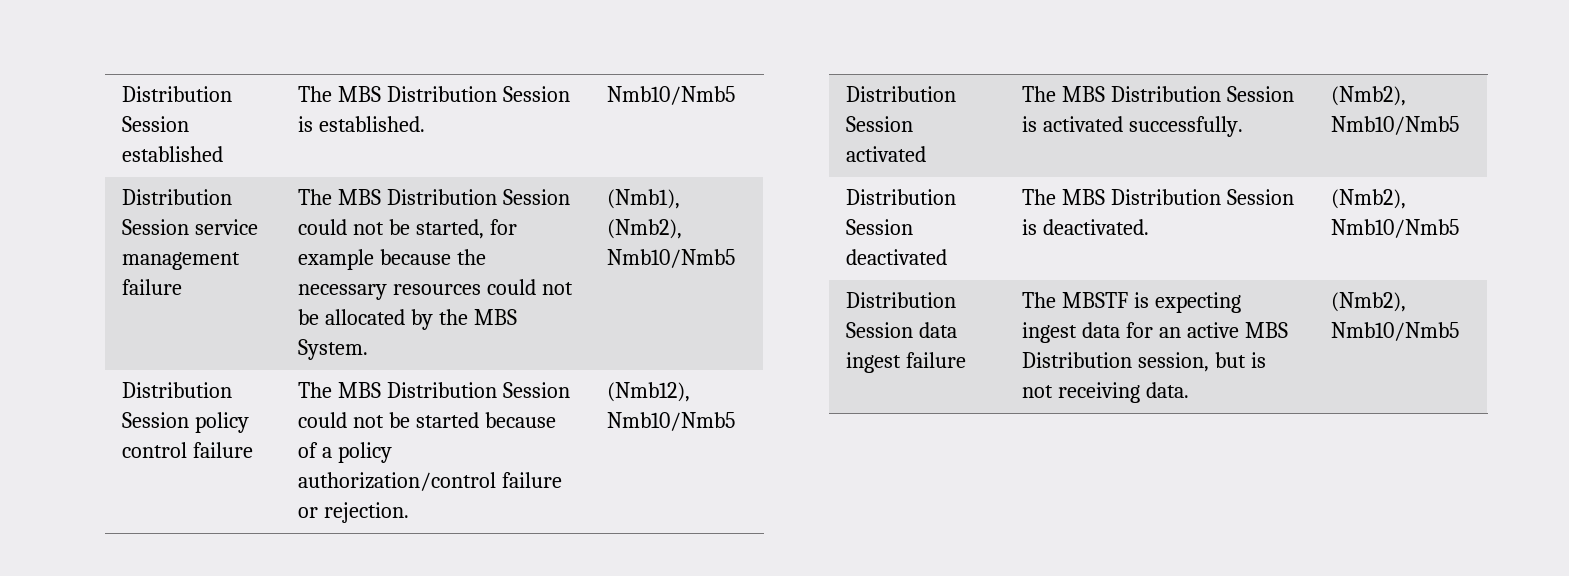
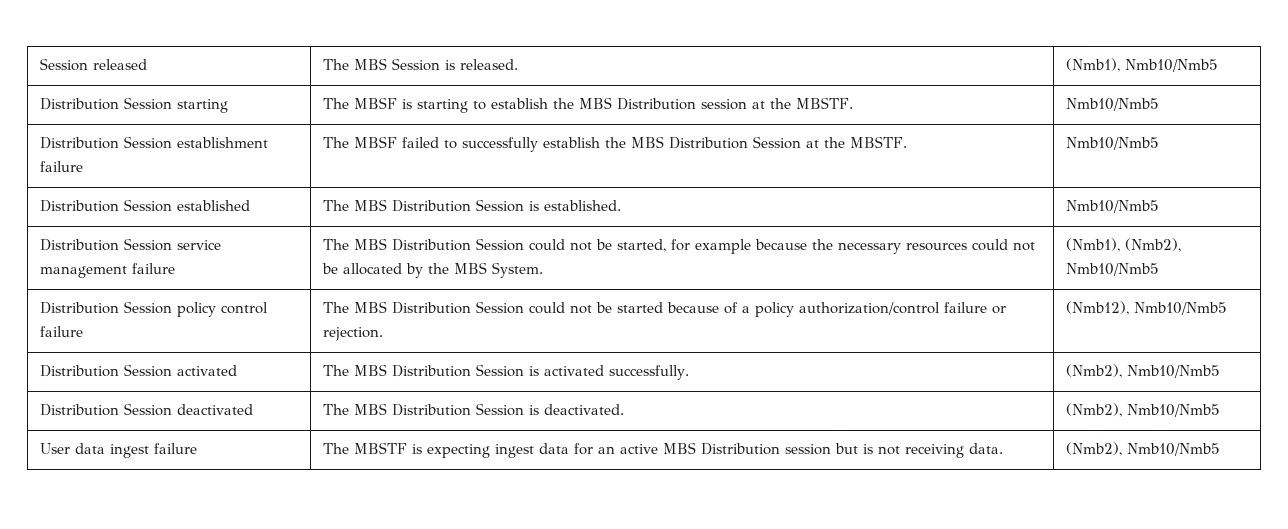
(122, 94) none -> [40,58,148,71] [323,58,519,71] [1066,58,1219,72] [40,97,229,113] [323,97,854,113] [1066,98,1160,111] [40,136,269,149] [40,161,84,172] [323,136,908,152] [1066,137,1160,150] Session released | The MBS Session is released. | (Nmb1), Nmb10/Nmb5 // Distribution Session starting | The MBSF is starting to establish the MBS Distribution session at the MBSTF. | Nmb10/Nmb5 // Distribution Session establishment failure | The MBSF failed to successfully establish the MBS Distribution Session at the MBSTF. | Nmb10/Nmb5 //
[846,292,957,308] [846,322,914,338] Distribution Session -> [40,443,71,454] User
[1138,352,1210,372] session, -> [785,444,832,455] session

